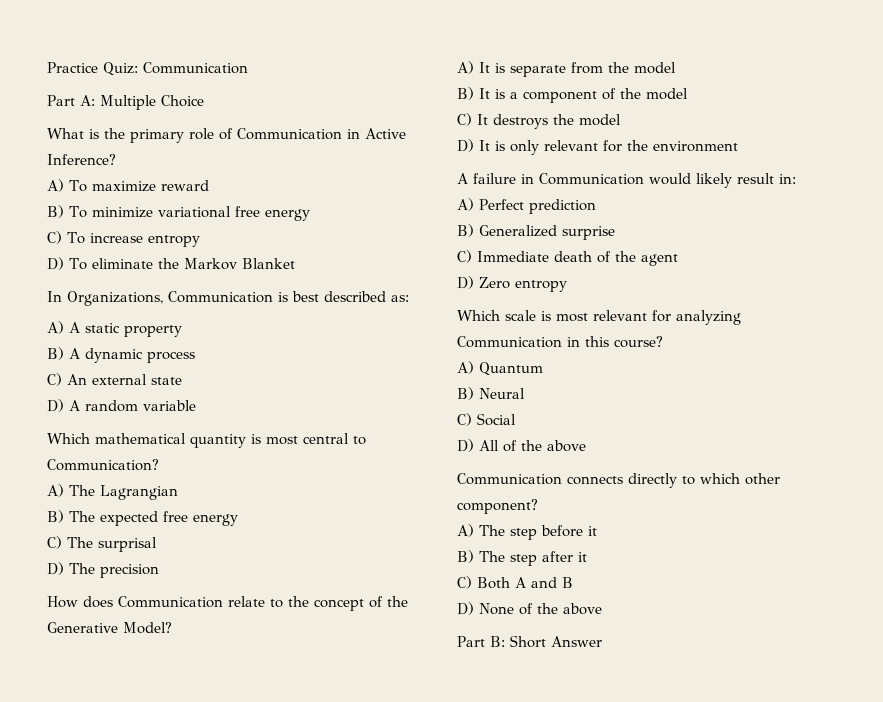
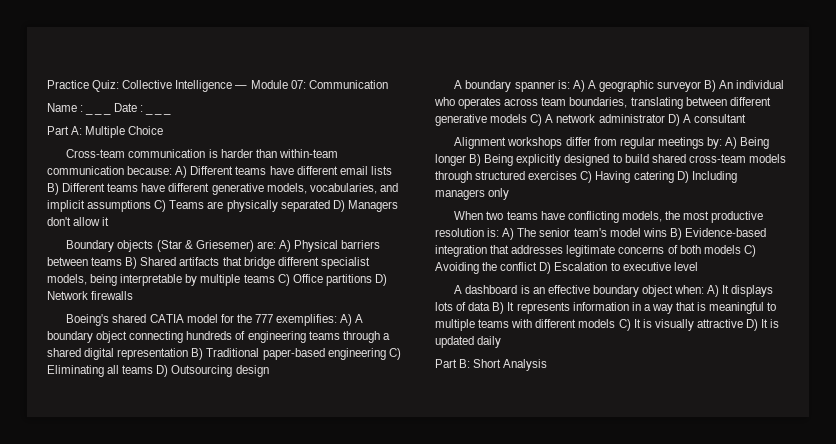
[143,62,248,74] [47,95,204,110] [47,128,406,143] [47,154,116,165] [47,179,209,192] [47,205,310,221] [47,231,200,247] [47,257,295,270] [47,291,409,306] [47,321,182,337] [47,347,195,363] [47,373,182,386] [47,399,196,412] [47,433,366,448] [47,459,159,471] [47,484,178,500] [47,510,238,526] [47,536,157,552] [47,562,159,578] [47,596,408,611] [47,622,172,634] [457,61,676,77] [457,87,688,103] [457,113,621,129] [457,139,738,155] [457,173,796,188] [457,198,596,214] [457,224,615,240] [457,250,678,266] [457,276,567,292] [457,310,741,325] [457,336,663,348] [457,361,543,376] [457,387,525,400] [457,413,516,426] [457,439,586,452] [457,473,780,488] [457,499,538,514] [457,524,597,540] [457,550,587,566] [457,576,573,589] [457,602,602,615] Communication // Part A: Multiple Choice // What is the primary role of Communication in Active Inference? // A) To maximize reward // B) To minimize variational free energy // C) To increase entropy // D) To eliminate the Markov Blanket // In Organizations, Communication is best described as: // A) A static property // B) A dynamic process // C) An external state // D) A random variable // Which mathematical quantity is most central to Communication? // A) The Lagrangian // B) The expected free energy // C) The surprisal // D) The precision // How does Communication relate to the concept of the Generative Model? // A) It is separate from the model // B) It is a component of the model // C) It destroys the model // D) It is only relevant for the environment // A failure in Communication would likely result in: // A) Perfect prediction // B) Generalized surprise // C) Immediate death of the agent // D) Zero entropy // Which scale is most relevant for analyzing Communication in this course? // A) Quantum // B) Neural // C) Social // D) All of the above // Communication connects directly to which other component? // A) The step before it // B) The step after it // C) Both A and B // D) None of the above -> [122,80,388,92] [47,103,84,112] [85,112,112,115] [113,103,143,112] [144,112,171,115] [47,126,164,138] [66,149,338,158] [47,166,392,178] [47,183,398,195] [47,200,398,212] [47,217,110,226] [66,240,381,252] [47,257,370,269] [47,274,387,286] [47,291,134,300] [66,314,364,326] [47,331,390,343] [47,348,401,360] [47,365,269,377] [454,80,785,92] [434,97,771,109] [435,114,746,126] [454,137,770,149] [435,154,786,166] [435,171,737,183] [435,188,510,200] [454,211,764,223] [435,228,766,240] [435,245,756,257] [435,262,698,274] [454,285,774,297] [435,302,777,314] [435,319,780,331] [435,336,502,348] Collective Intelligence — Module 07: Communication // Name : _ _ _ Date : _ _ _ // Part A: Multiple Choice // Cross-team communication is harder than within-team communication because: A) Different teams have different email lists B) Different teams have different generative models, vocabularies, and implicit assumptions C) Teams are physically separated D) Managers don't allow it // Boundary objects (Star & Griesemer) are: A) Physical barriers between teams B) Shared artifacts that bridge different specialist models, being interpretable by multiple teams C) Office partitions D) Network firewalls // Boeing's shared CATIA model for the 777 exemplifies: A) A boundary object connecting hundreds of engineering teams through a shared digital representation B) Traditional paper-based engineering C) Eliminating all teams D) Outsourcing design // A boundary spanner is: A) A geographic surveyor B) An individual who operates across team boundaries, translating between different generative models C) A network administrator D) A consultant // Alignment workshops differ from regular meetings by: A) Being longer B) Being explicitly designed to build shared cross-team models through structured exercises C) Having catering D) Including managers only // When two teams have conflicting models, the most productive resolution is: A) The senior team's model wins B) Evidence-based integration that addresses legitimate concerns of both models C) Avoiding the conflict D) Escalation to executive level // A dashboard is an effective boundary object when: A) It displays lots of data B) It represents information in a way that is meaningful to multiple teams with different models C) It is visually attractive D) It is updated daily
[551,636,602,647] Answer -> [503,359,548,371] Analysis

